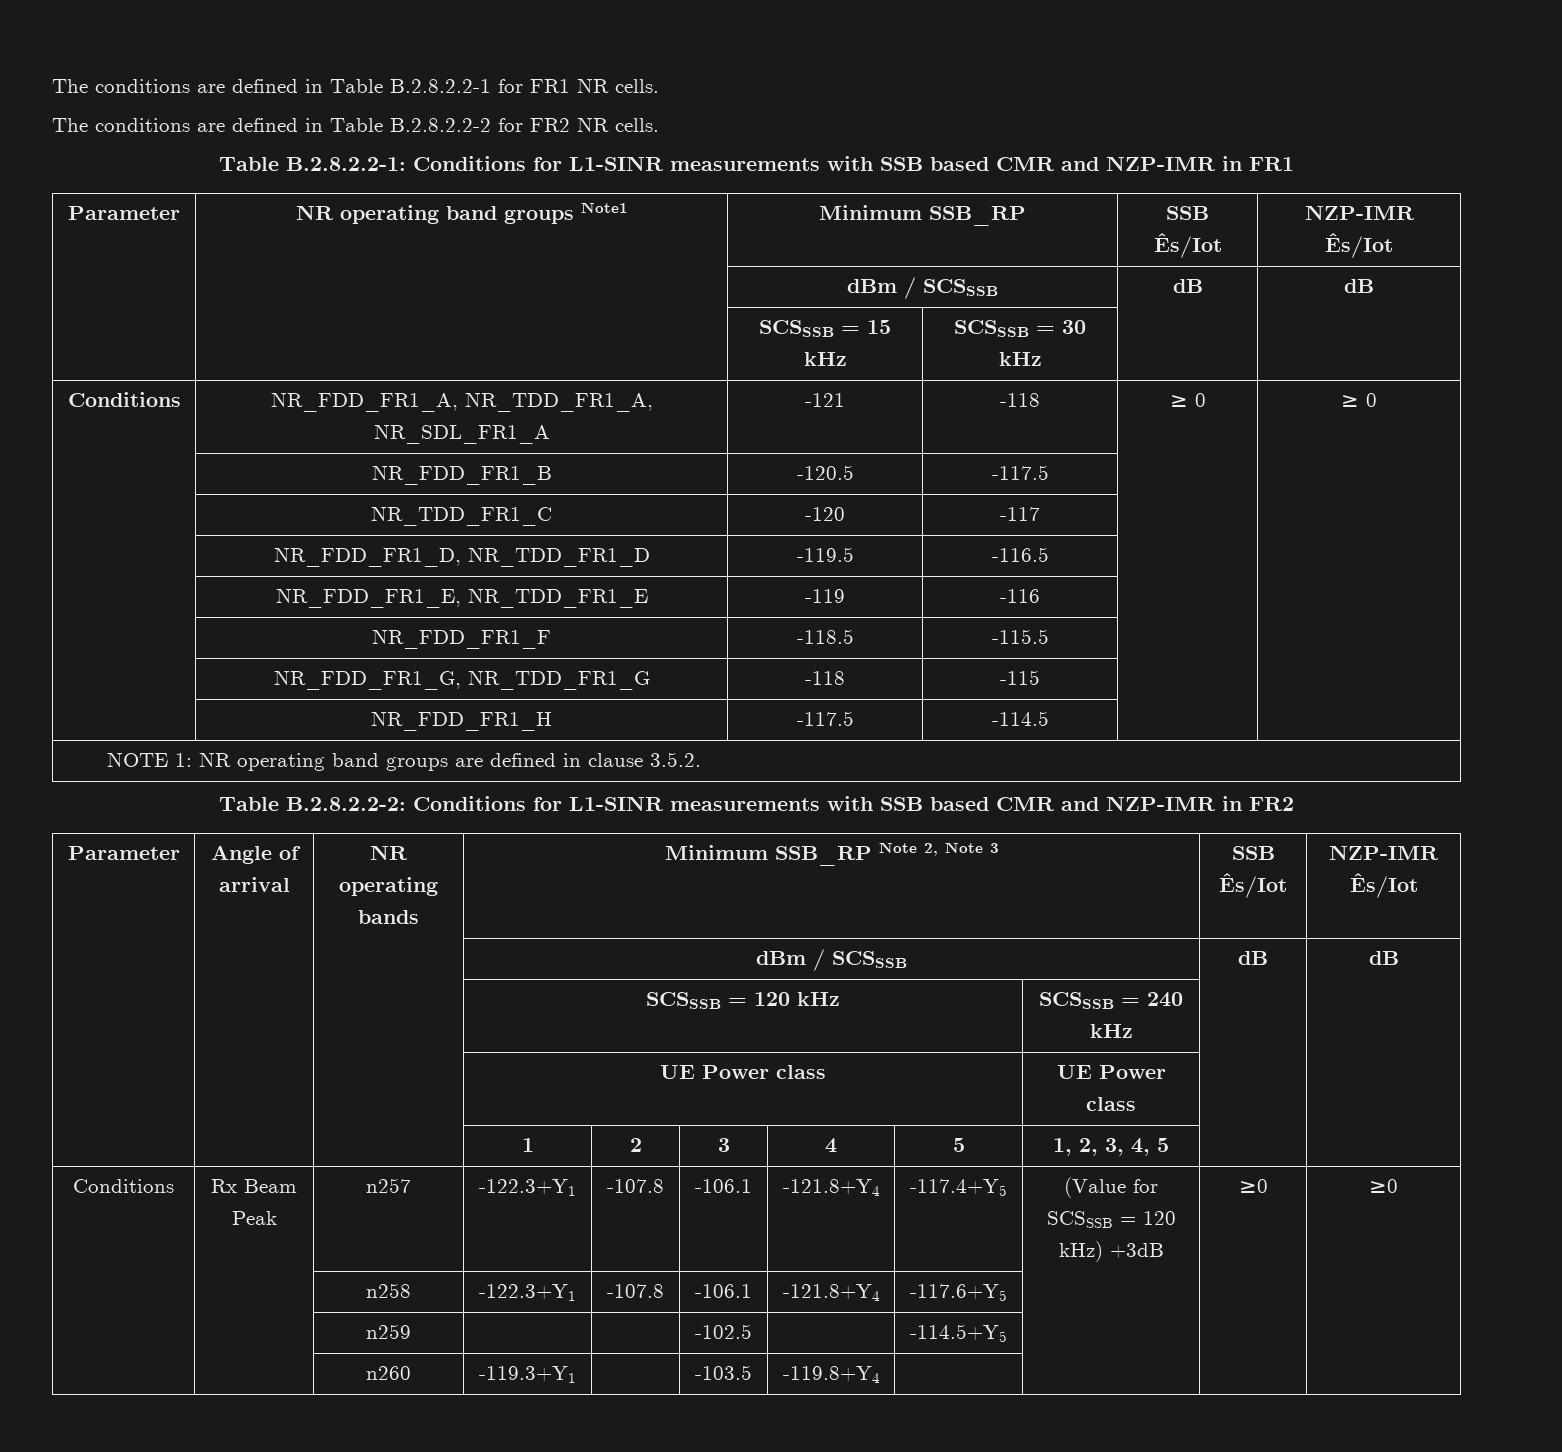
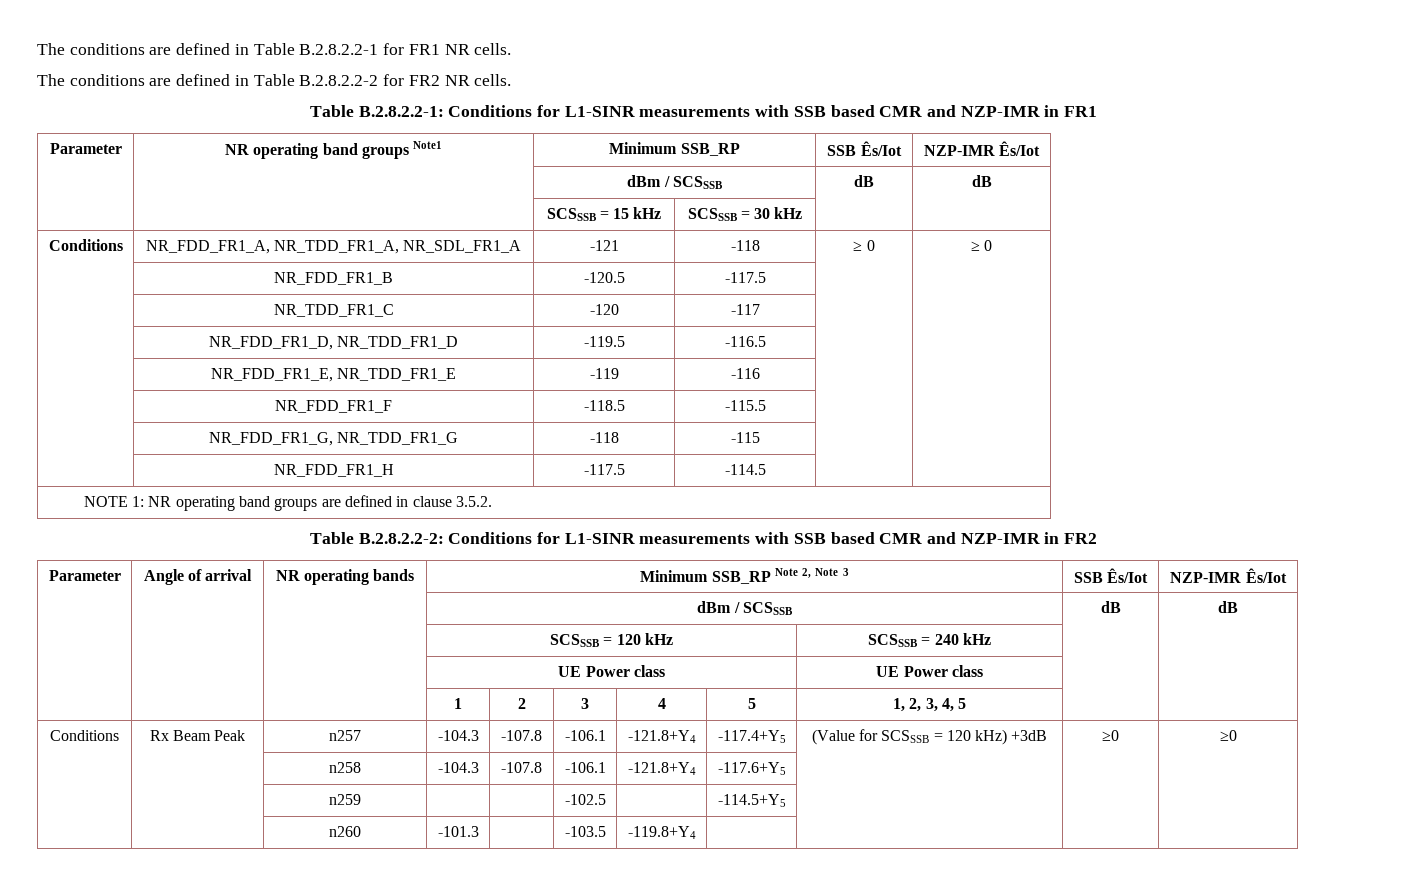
[479,1179,576,1196] -122.3+Y1 -> [437,730,479,741] -104.3
[479,1284,576,1301] -122.3+Y1 -> [437,762,479,773] -104.3
[479,1366,576,1383] -119.3+Y1 -> [437,826,479,837] -101.3

